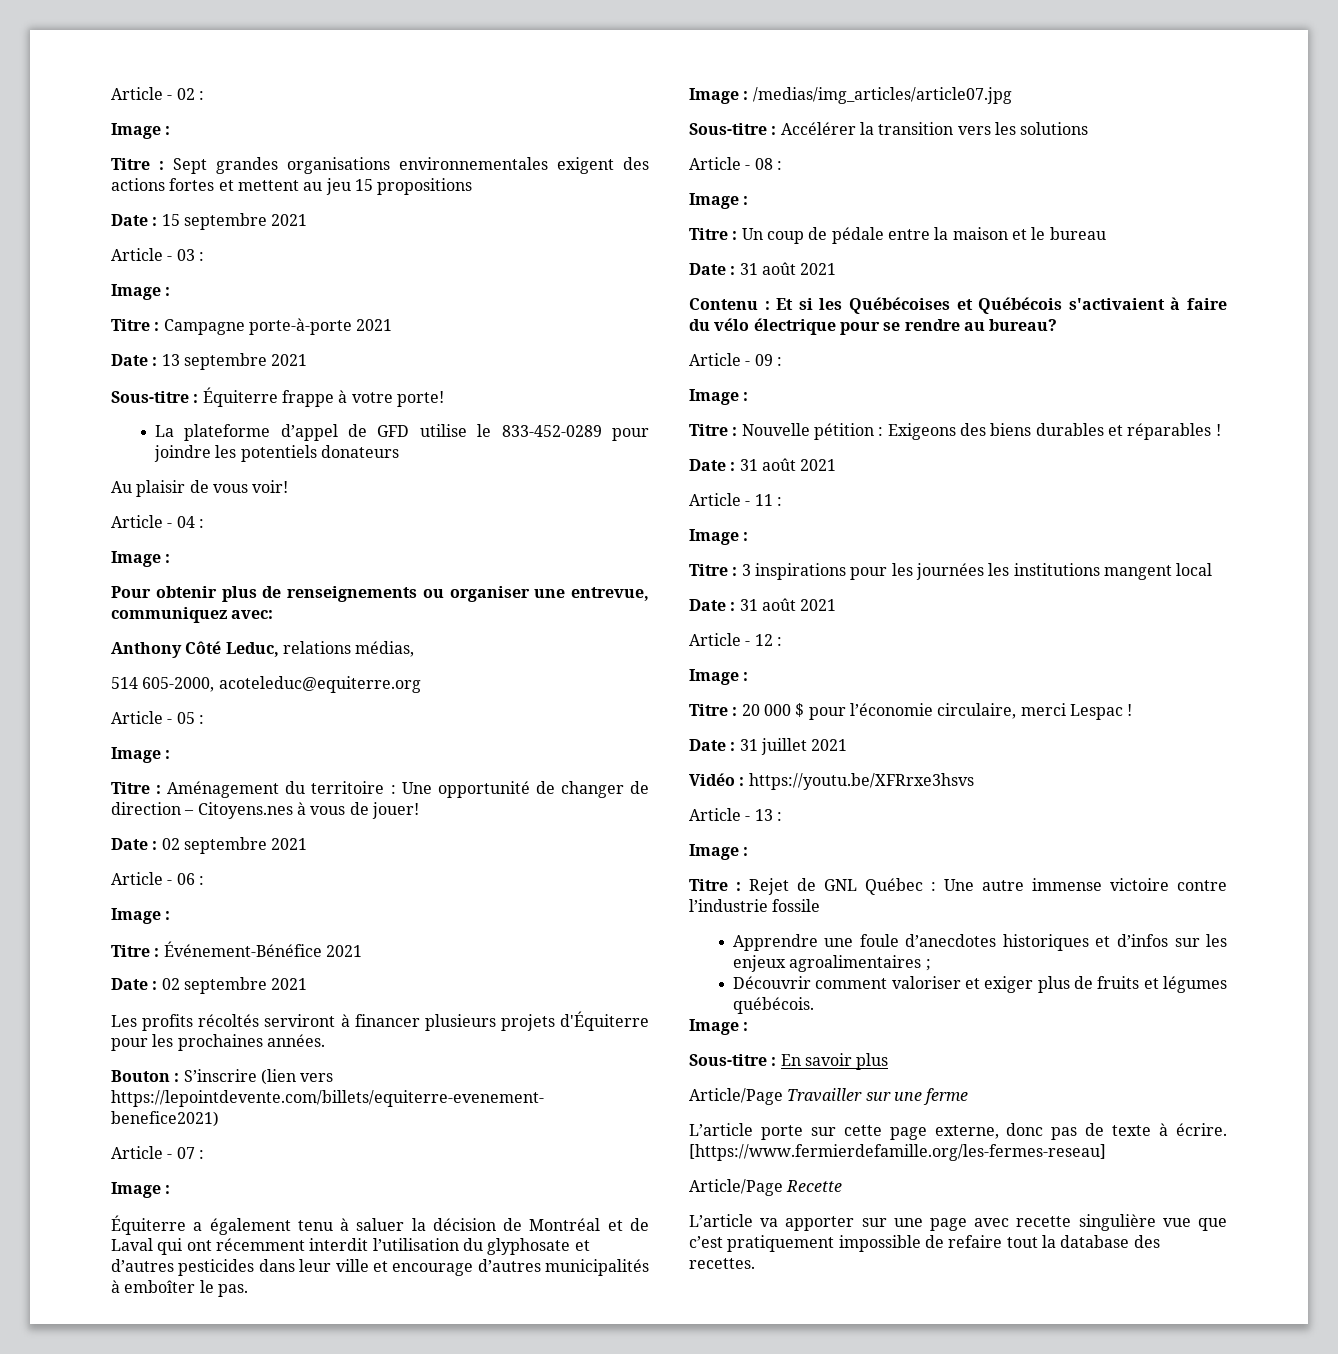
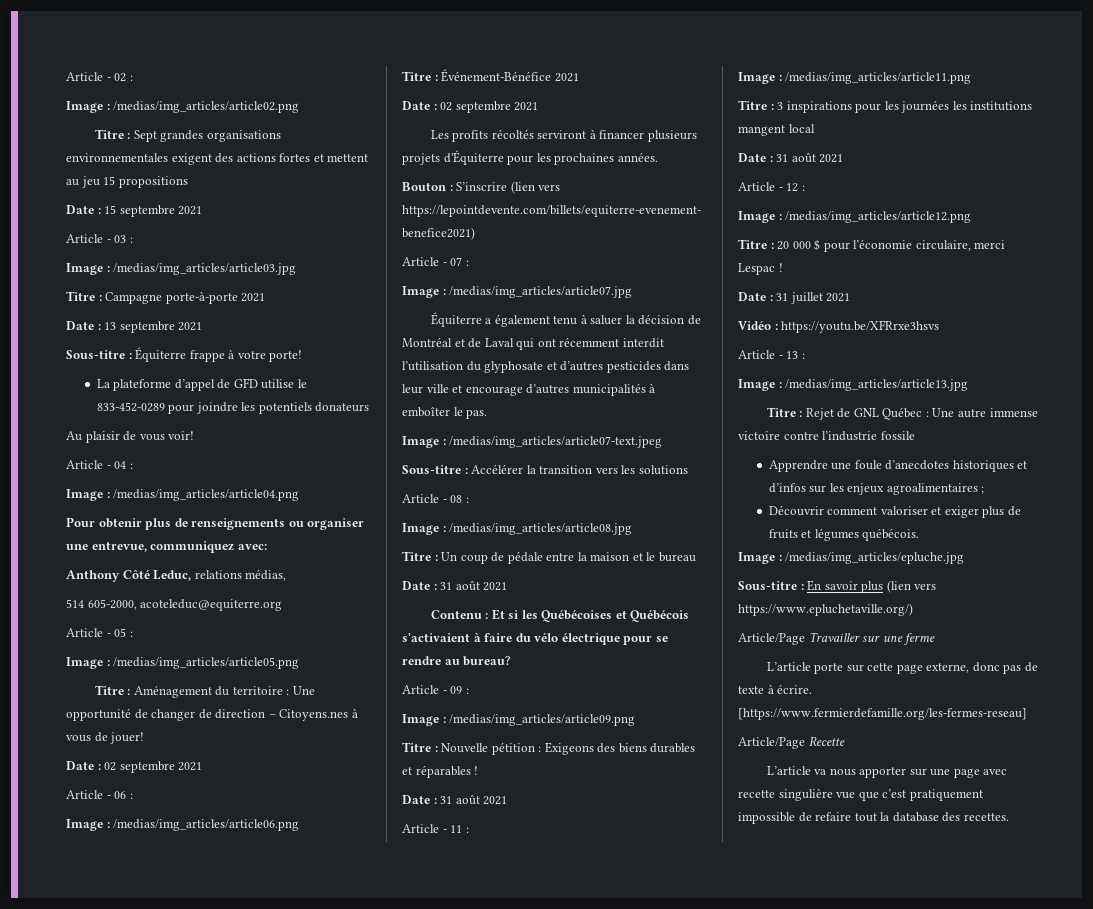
(171, 130) none -> [113,101,300,113] /medias/img_articles/article02.png
(171, 291) none -> [113,263,297,275] /medias/img_articles/article03.jpg
(171, 558) none -> [113,489,300,501] /medias/img_articles/article04.png
(171, 754) none -> [113,657,300,669] /medias/img_articles/article05.png
(171, 915) none -> [113,819,300,831] /medias/img_articles/article06.png
(171, 1189) none -> [449,286,633,298] /medias/img_articles/article07.jpg
[752,87,1012,104] /medias/img_articles/article07.jpg -> [449,436,663,448] /medias/img_articles/article07-text.jpeg
(749, 200) none -> [449,523,633,535] /medias/img_articles/article08.jpg
(749, 396) none -> [449,714,636,726] /medias/img_articles/article09.png
(749, 536) none -> [785,72,972,84] /medias/img_articles/article11.png
(749, 676) none -> [785,211,972,223] /medias/img_articles/article12.png
(749, 851) none -> [785,379,969,391] /medias/img_articles/article13.jpg
(749, 1026) none -> [785,552,965,564] /medias/img_articles/epluche.jpg
(889, 1061) none -> [886,580,937,593] [738,603,913,616] (lien vers https://www.epluchetaville.org/)
(779, 1222) none -> [829,768,856,776] nous

